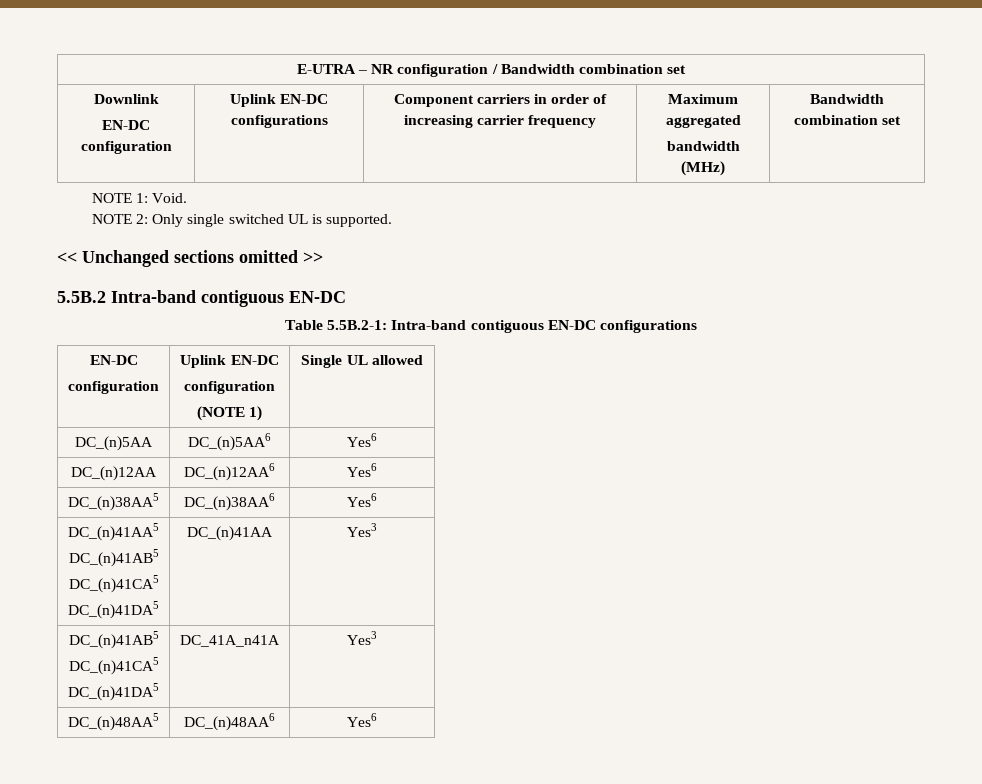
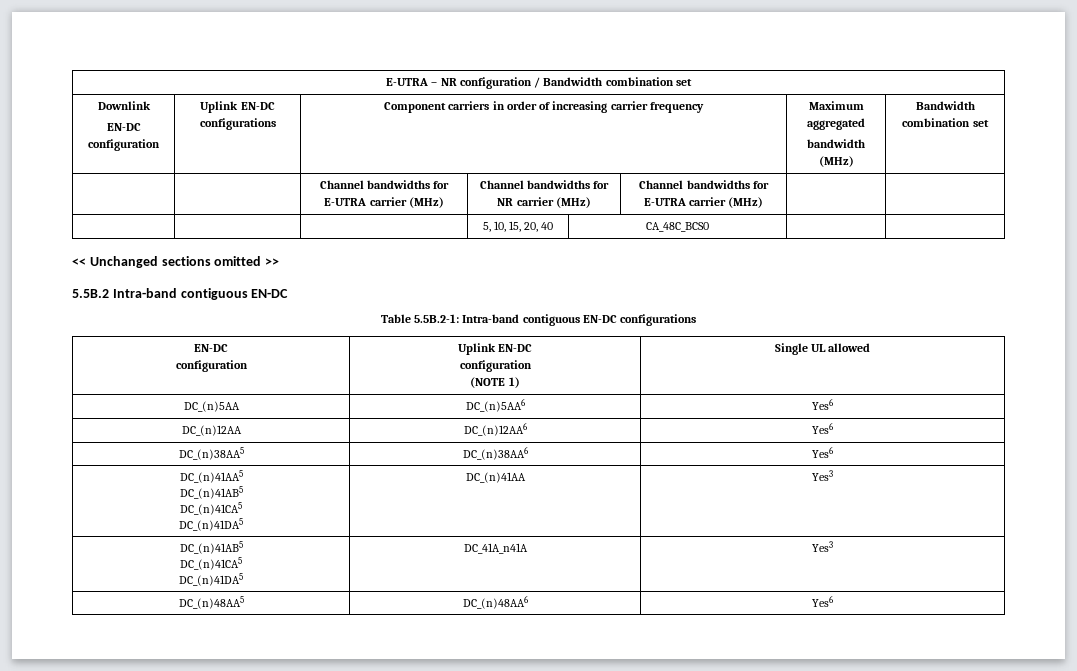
[91,193,188,203] [91,214,393,227] // NOTE 1: Void. // NOTE 2: Only single switched UL is supported. -> [319,180,450,189] [324,197,444,208] [479,180,610,189] [497,197,591,208] [639,180,769,189] [643,197,764,208] [482,221,554,232] [646,222,709,232] // | | Channel bandwidths for E-UTRA carrier (MHz) | Channel bandwidths for NR carrier (MHz) | Channel bandwidths for E-UTRA carrier (MHz) | | // | | | 5, 10, 15, 20, 40 | CA_48C_BCS0 | |

